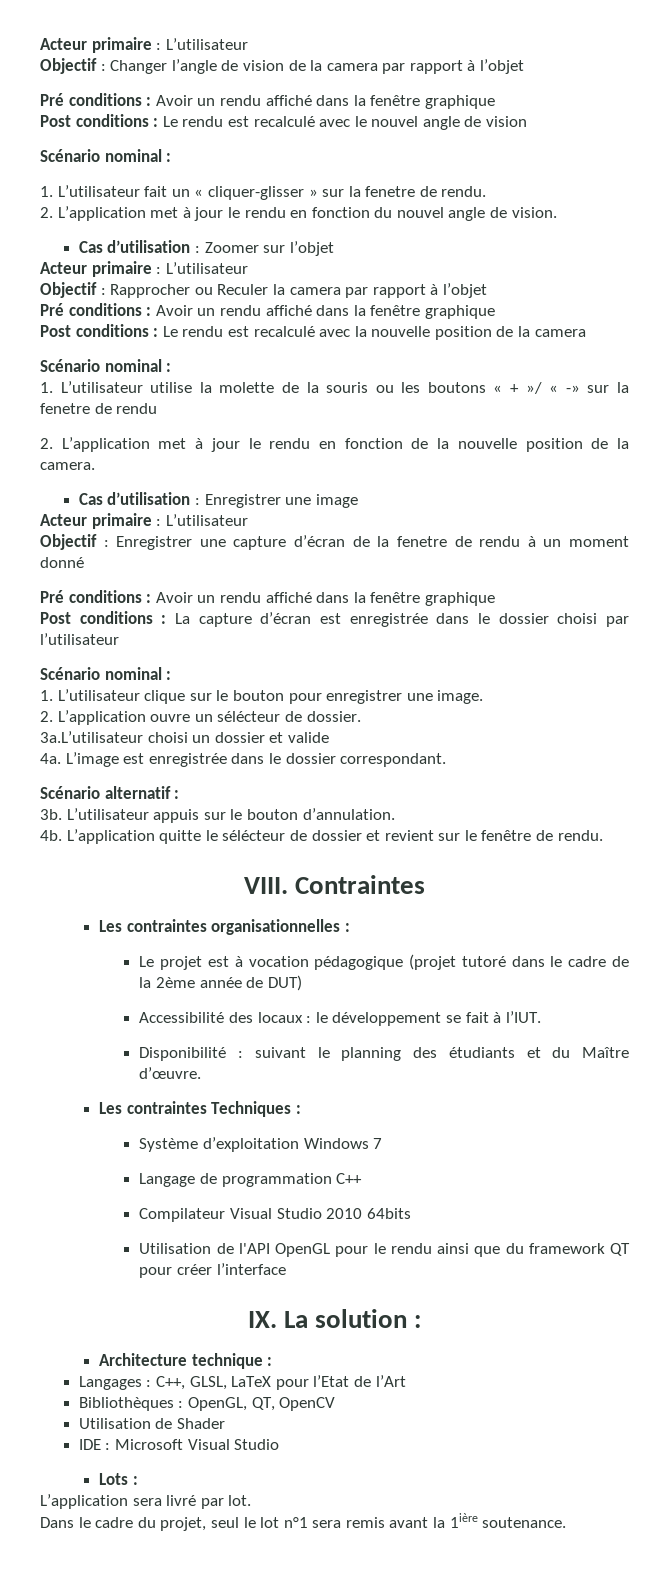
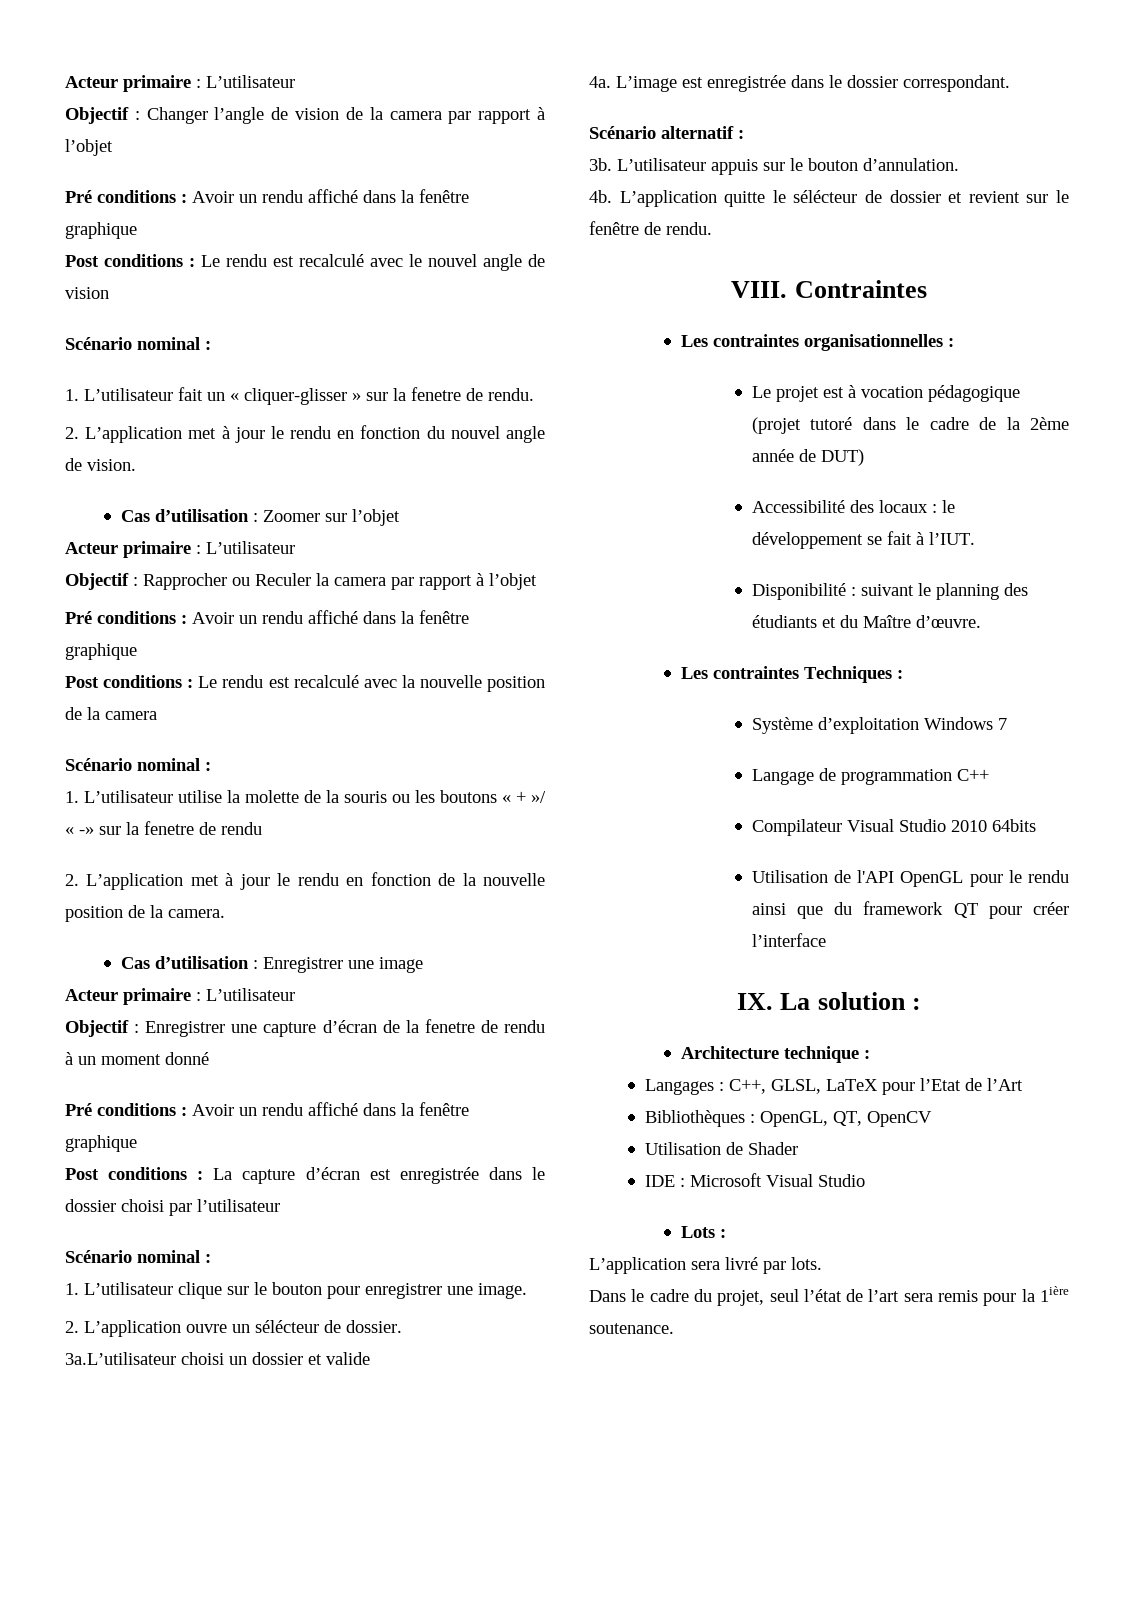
[228,1495,252,1506] lot. -> [791,1257,822,1270] lots.
[243,1517,308,1528] le lot n°1 -> [803,1289,900,1302] l’état de l’art
[389,1517,429,1528] avant -> [983,1293,1017,1306] pour

